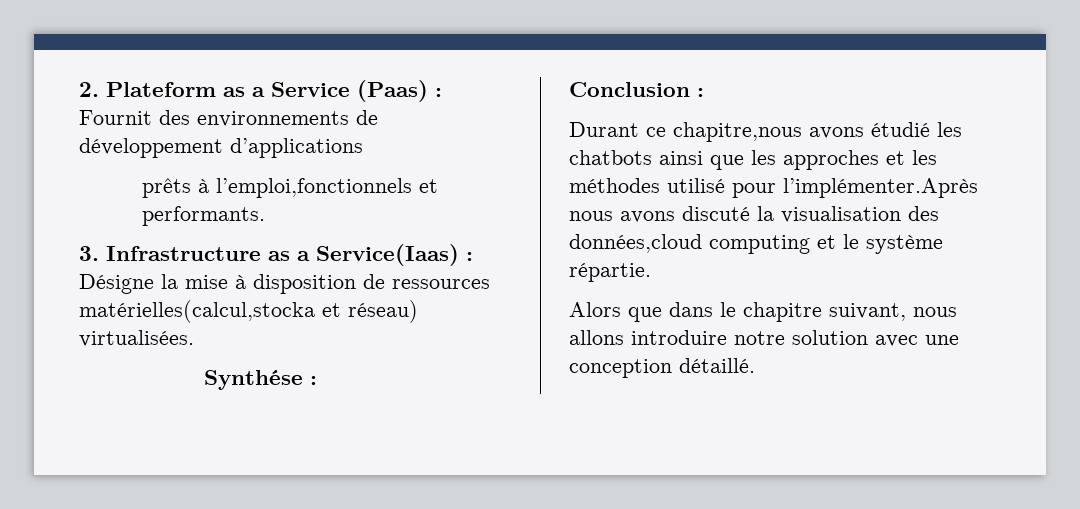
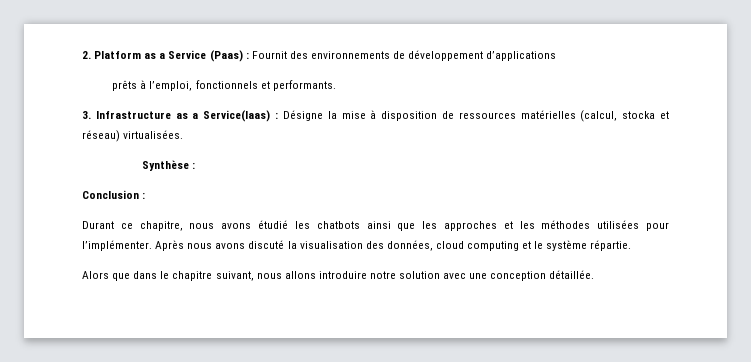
[106,82,216,97] Plateform -> [94,51,142,59] Platform
[215,178,412,198] l’emploi,fonctionnels -> [149,80,258,91] l’emploi, fonctionnels
[79,300,315,323] matérielles(calcul,stocka -> [520,110,656,122] matérielles (calcul, stocka
[204,370,304,390] Synthése -> [142,160,190,171] Synthèse
[673,122,802,142] chapitre,nous -> [139,221,215,231] chapitre, nous
[667,178,978,198] utilisé pour l’implémenter.Après -> [597,220,669,231] [82,240,185,251] utilisées pour l’implémenter. Après
[569,234,702,253] données,cloud -> [386,240,464,251] données, cloud
[679,358,755,373] détaillé. -> [549,270,595,279] détaillée.

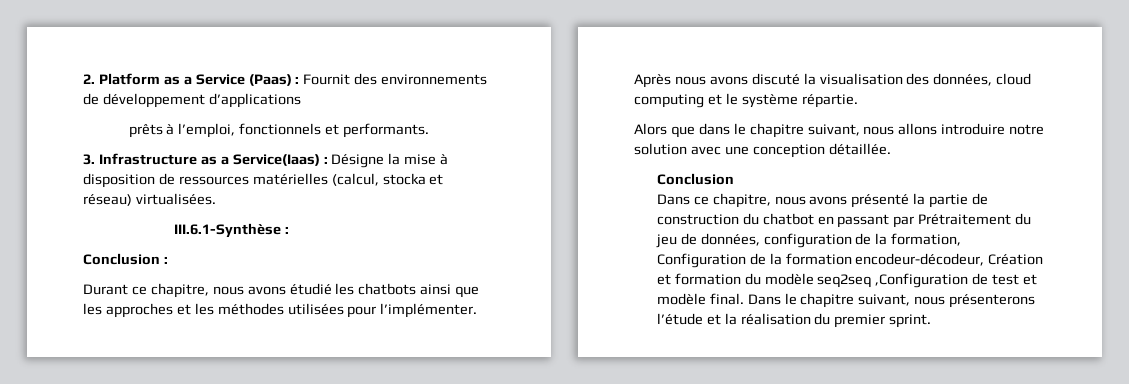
[142,160,190,171] Synthèse -> [174,223,282,238] III.6.1-Synthèse
(595, 274) none -> [656,173,734,185] [656,193,989,208] [656,213,1032,228] [655,233,962,248] [656,253,1044,268] [656,273,1038,288] [656,293,1036,308] [656,313,932,328] // Conclusion // Dans ce chapitre, nous avons présenté la partie de construction du chatbot en passant par Prétraitement du jeu de données, configuration de la formation, Configuration de la formation encodeur-décodeur, Création et formation du modèle seq2seq ,Configuration de test et modèle final. Dans le chapitre suivant, nous présenterons l’étude et la réalisation du premier sprint.

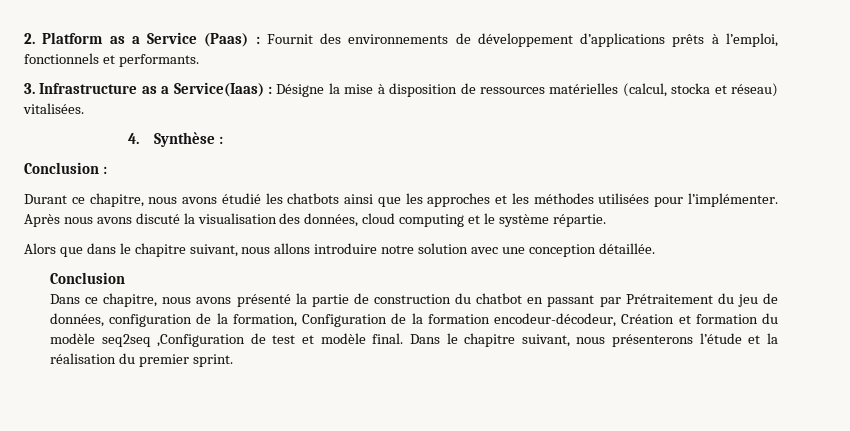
(301, 100) // -> (666, 40) none
[135,193,216,205] [174,223,282,238] virtualisées. // III.6.1-Synthèse -> [23,103,84,114] [127,132,215,147] vitalisées. // 4. Synthèse

